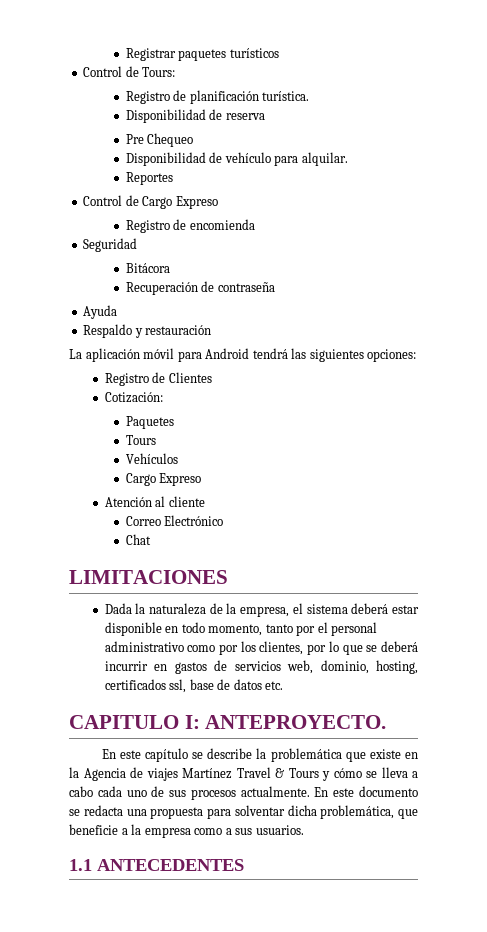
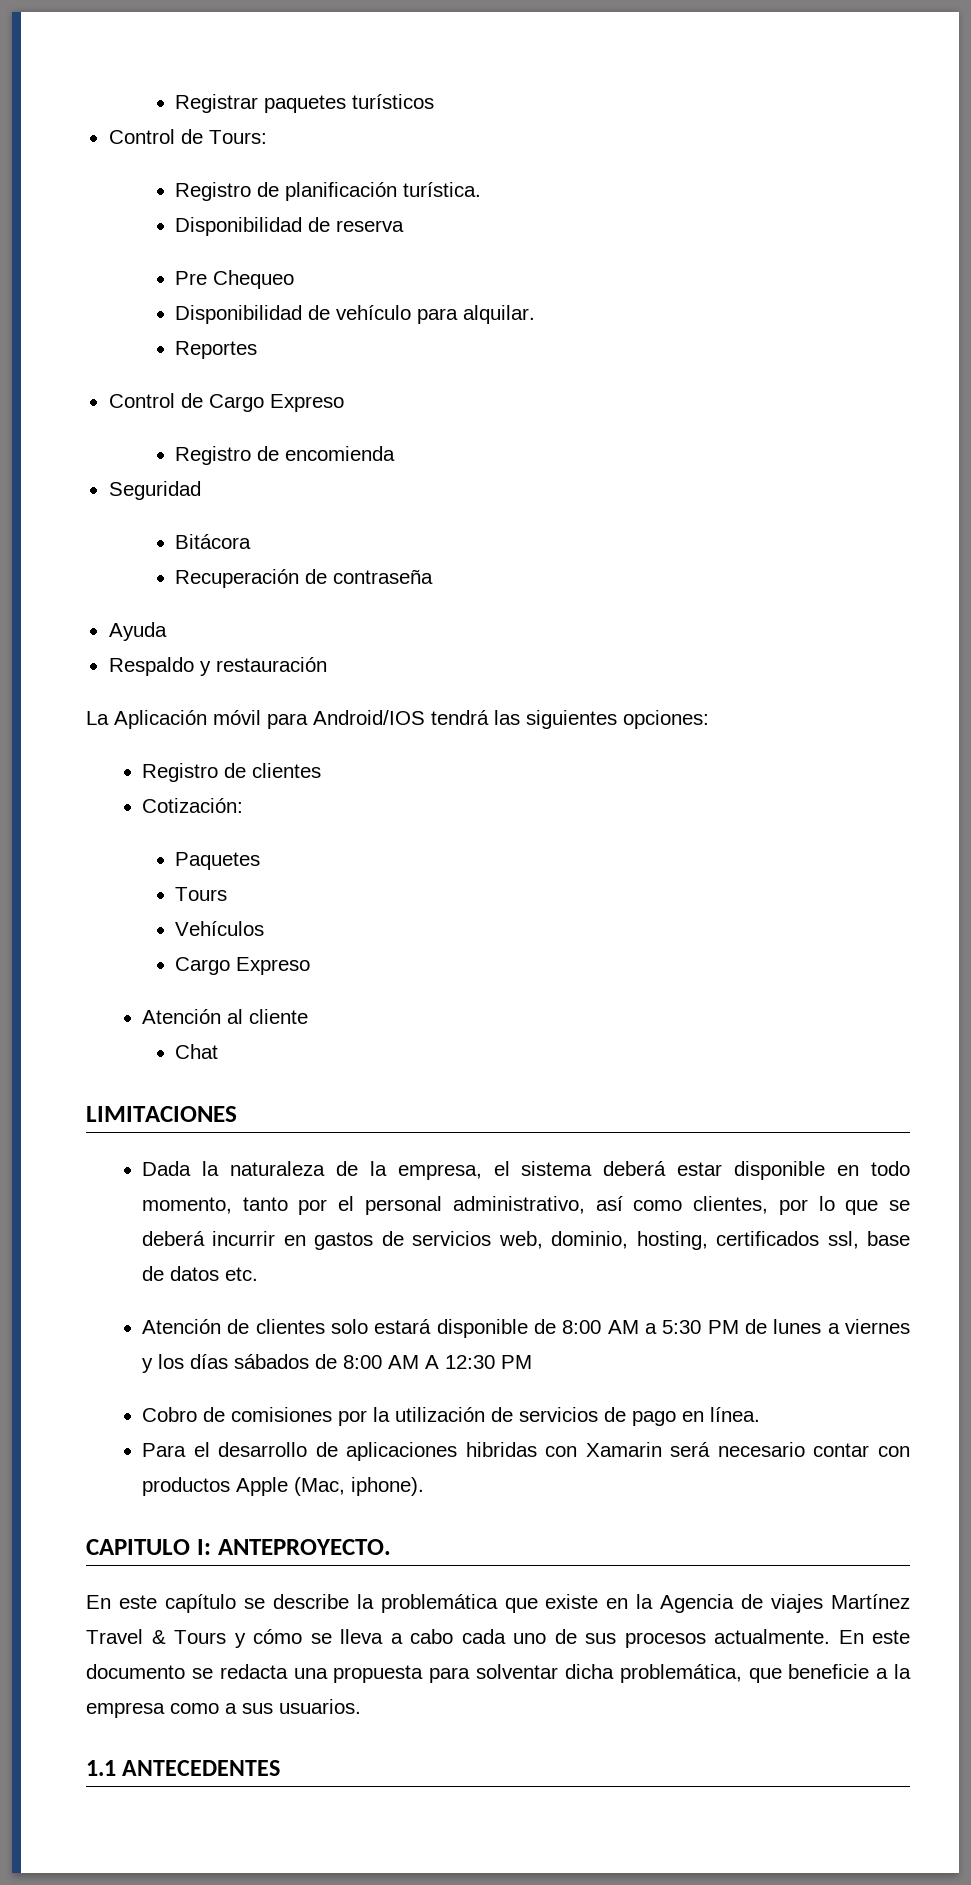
[85,348,140,362] aplicación -> [114,710,207,729] Aplicación
[205,348,250,359] Android -> [313,710,425,725] Android/IOS
[168,372,212,383] Clientes -> [251,763,321,778] clientes
[125,515,224,526] // Correo Electrónico -> (308, 1016) none
[104,641,256,655] administrativo como por los -> [452,1196,683,1214] administrativo, así como
(284, 685) none -> [141,1319,910,1338] [141,1354,532,1373] [141,1407,760,1426] [141,1442,911,1461] [141,1477,424,1496] // Atención de clientes solo estará disponible de 8:00 AM a 5:30 PM de lunes a viernes y los días sábados de 8:00 AM A 12:30 PM // Cobro de comisiones por la utilización de servicios de pago en línea. // Para el desarrollo de aplicaciones hibridas con Xamarin será necesario contar con productos Apple (Mac, iphone).

